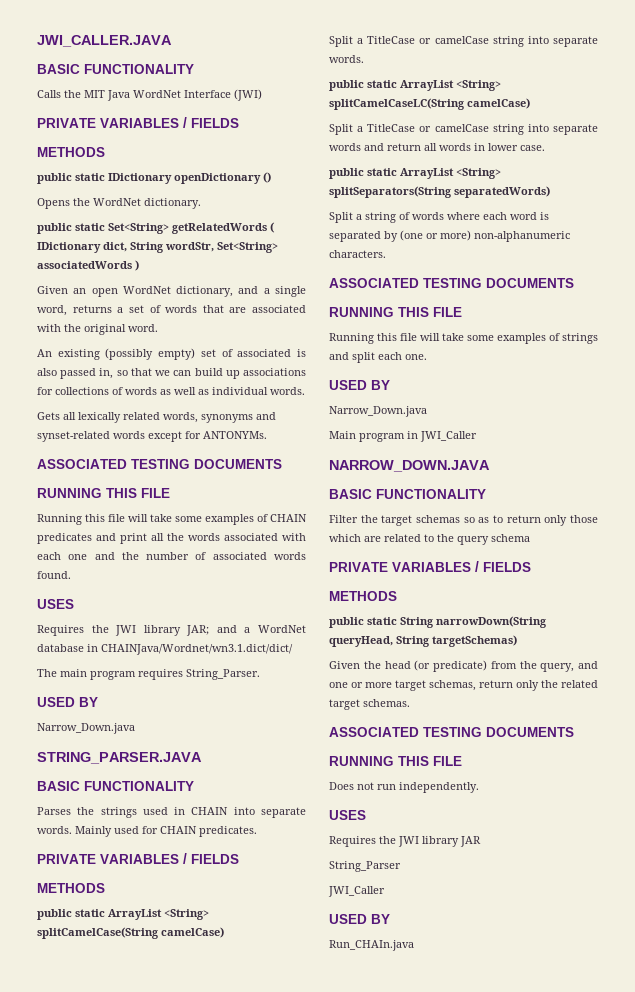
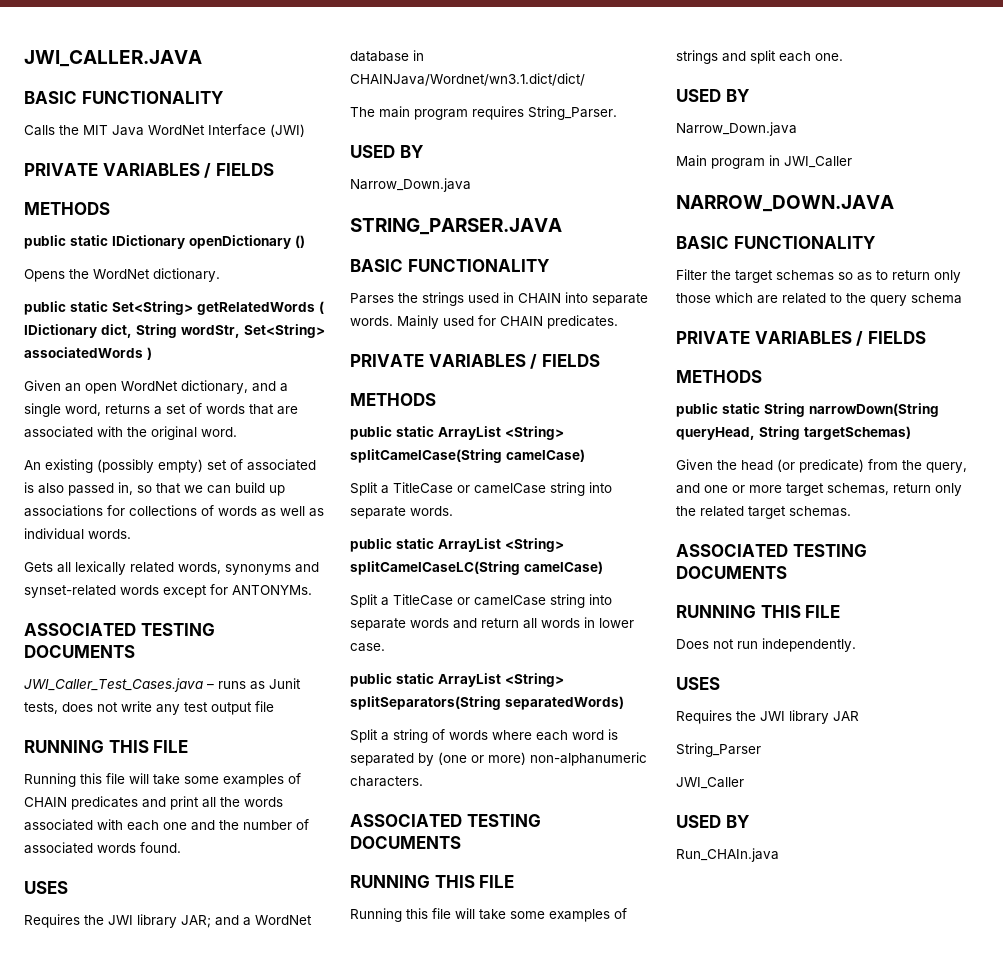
(282, 464) none -> [24,678,301,692] [24,701,274,715] // JWI_Caller_Test_Cases.java – runs as Junit tests, does not write any test output file

